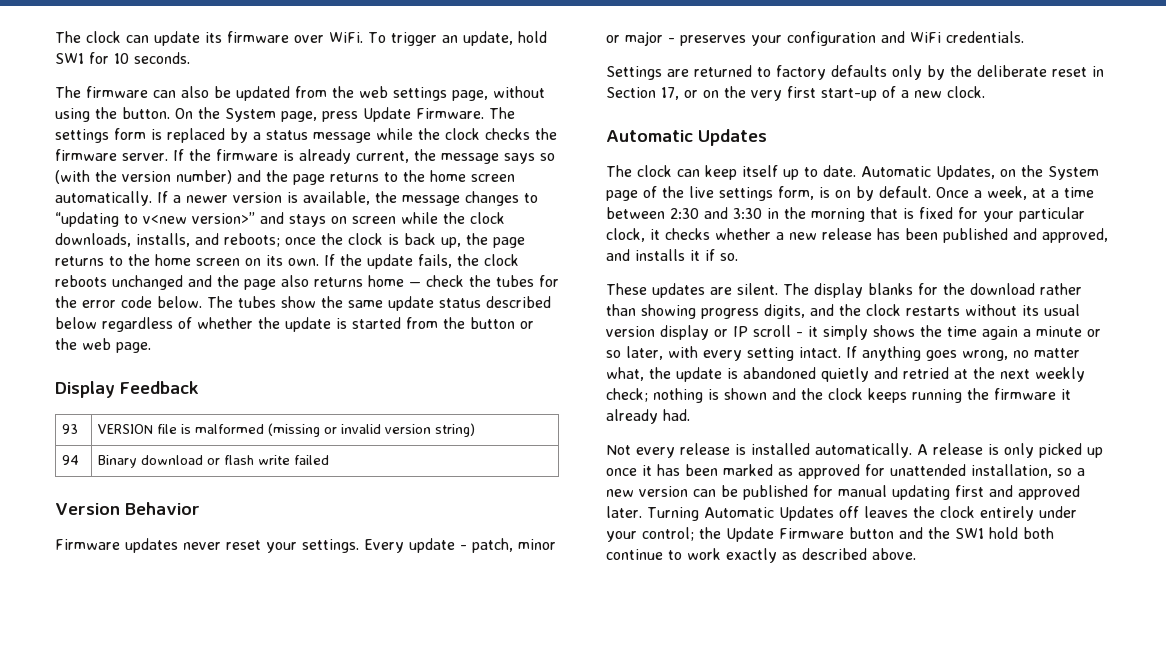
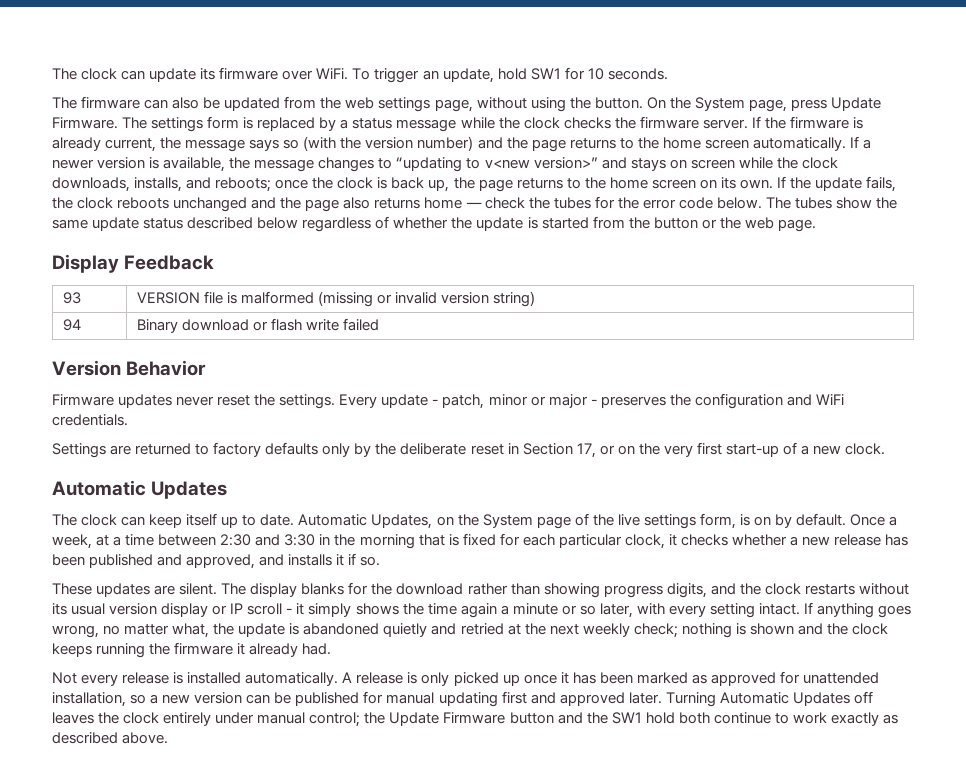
[266,542,297,553] your -> [254,394,276,406] the
[751,35,782,46] your -> [669,394,691,406] the
[983,211,1014,222] your -> [522,534,555,546] each
[606,531,637,542] your -> [257,712,306,724] manual

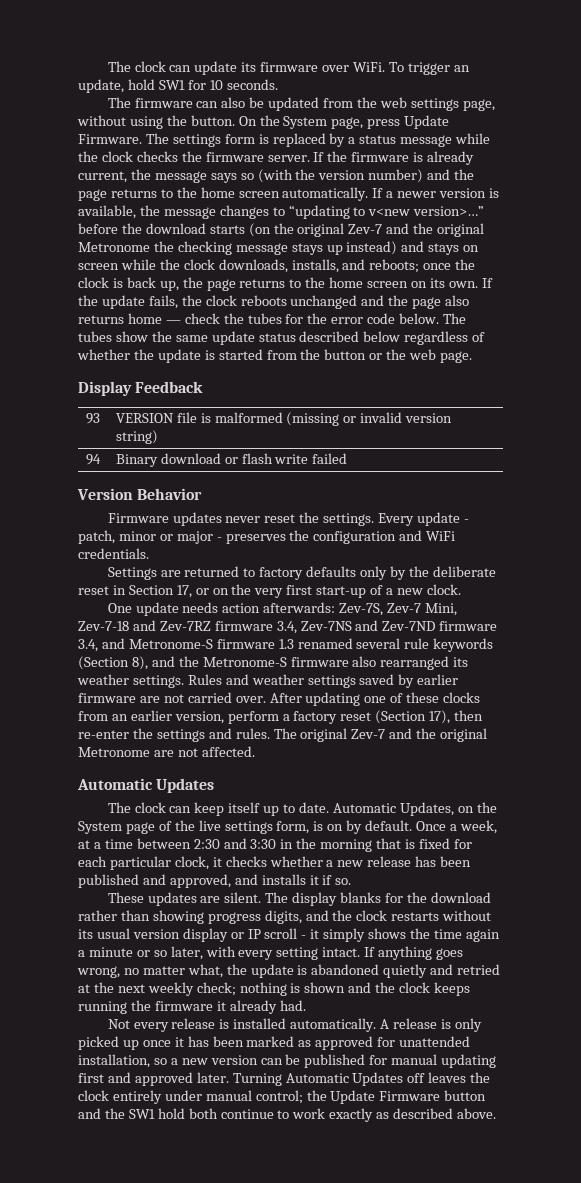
[533,157,598,169] version>” -> [413,206,485,216] [78,223,485,237] [78,241,398,255] version>…” before the download starts (on the original Zev-7 and the original Metronome the checking message stays up instead)
(886, 449) none -> [107,602,458,616] [78,620,498,634] [78,638,494,652] [78,656,469,670] [77,674,459,688] [78,692,481,706] [78,710,484,724] [78,728,488,742] [78,746,255,757] // One update needs action afterwards: Zev-7S, Zev-7 Mini, Zev-7-18 and Zev-7RZ firmware 3.4, Zev-7NS and Zev-7ND firmware 3.4, and Metronome-S firmware 1.3 renamed several rule keywords (Section 8), and the Metronome-S firmware also rearranged its weather settings. Rules and weather settings saved by earlier firmware are not carried over. After updating one of these clocks from an earlier version, perform a factory reset (Section 17), then re-enter the settings and rules. The original Zev-7 and the original Metronome are not affected.

